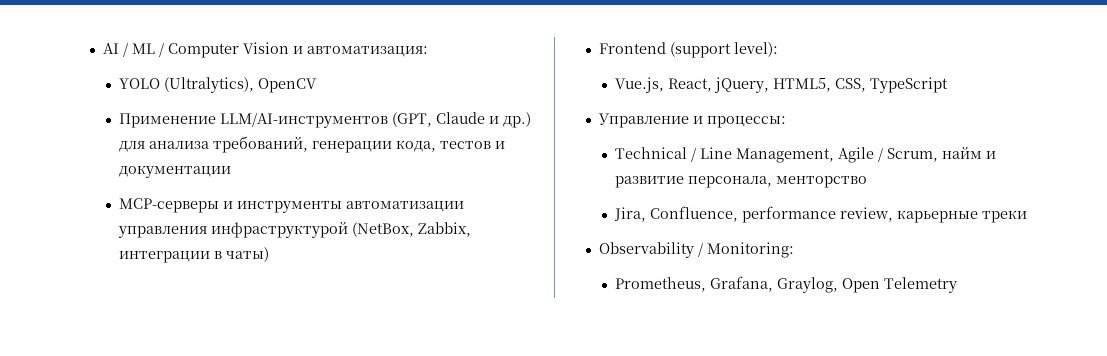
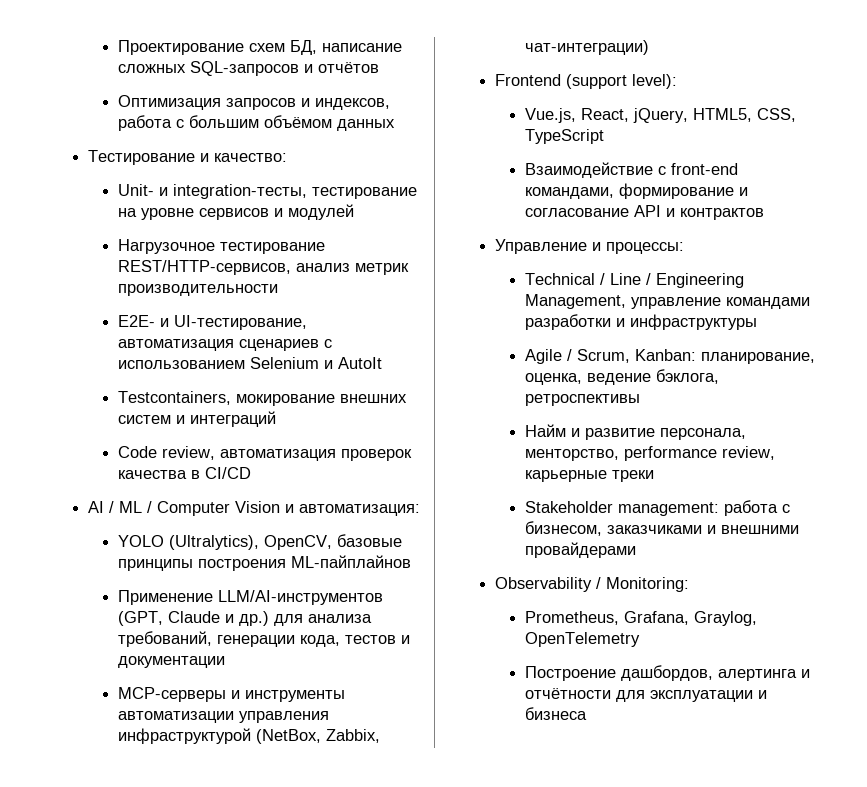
(102, 48) none -> [117,40,402,55] [117,61,379,76] [117,95,390,110] [117,115,395,131] [87,150,287,165] [117,184,417,199] [117,204,354,220] [117,239,325,254] [117,260,409,275] [117,284,278,296] [117,315,307,330] [117,339,332,351] [117,357,382,369] [117,391,407,406] [117,411,276,427] [117,446,412,461] [117,467,251,479] Проектирование схем БД, написание сложных SQL-запросов и отчётов // Оптимизация запросов и индексов, работа с большим объёмом данных // Тестирование и качество: // Unit- и integration-тесты, тестирование на уровне сервисов и модулей // Нагрузочное тестирование REST/HTTP-сервисов, анализ метрик производительности // E2E- и UI-тестирование, автоматизация сценариев с использованием Selenium и AutoIt // Testcontainers, мокирование внешних систем и интеграций // Code review, автоматизация проверок качества в CI/CD //
[257,78,317,93] OpenCV -> [263,534,402,550] [117,555,411,571] OpenCV, базовые принципы построения ML-пайплайнов
[118,247,269,263] интеграции в чаты) -> [524,40,649,55] чат-интеграции)
(948, 85) none -> [524,162,738,178] [524,183,748,199] [524,205,764,220] // Взаимодействие с front-end командами, формирование и согласование API и контрактов
[735,147,996,163] [614,176,867,188] [613,206,1027,223] Management, Agile / Scrum, найм и развитие персонала, менторство // Jira, Confluence, performance review, карьерные треки -> [645,273,744,288] [524,294,810,309] [524,314,757,330] [524,349,815,364] [524,369,719,385] [524,394,640,406] [524,424,746,440] [524,446,775,461] [524,470,654,482] [524,500,790,516] [524,521,799,536] [524,542,636,558] / Engineering Management, управление командами разработки и инфраструктуры // Agile / Scrum, Kanban: планирование, оценка, ведение бэклога, ретроспективы // Найм и развитие персонала, менторство, performance review, карьерные треки // Stakeholder management: работа с бизнесом, заказчиками и внешними провайдерами
[841,277,957,293] Open Telemetry -> [524,632,640,647] [524,665,810,681] [524,688,767,702] [524,707,587,720] OpenTelemetry // Построение дашбордов, алертинга и отчётности для эксплуатации и бизнеса

